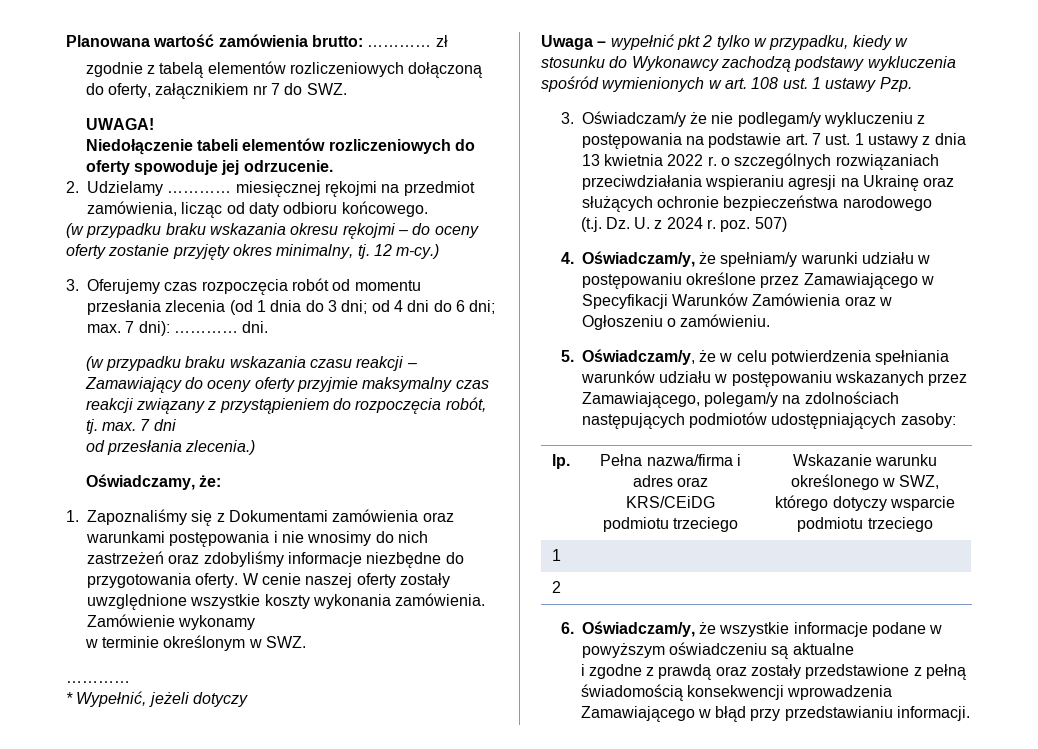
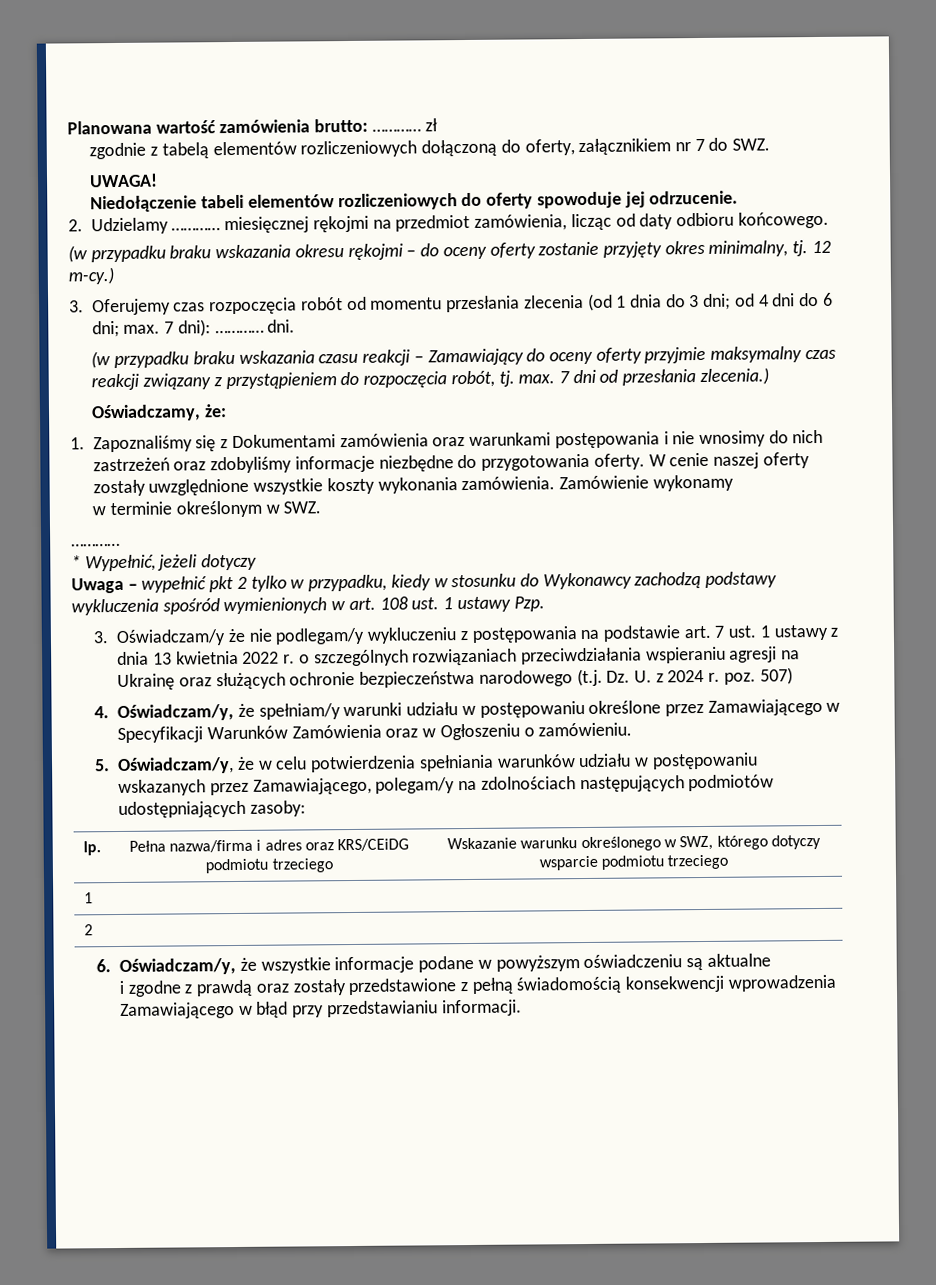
(176, 425) // -> (596, 376) none
(932, 203) // -> (573, 678) none

